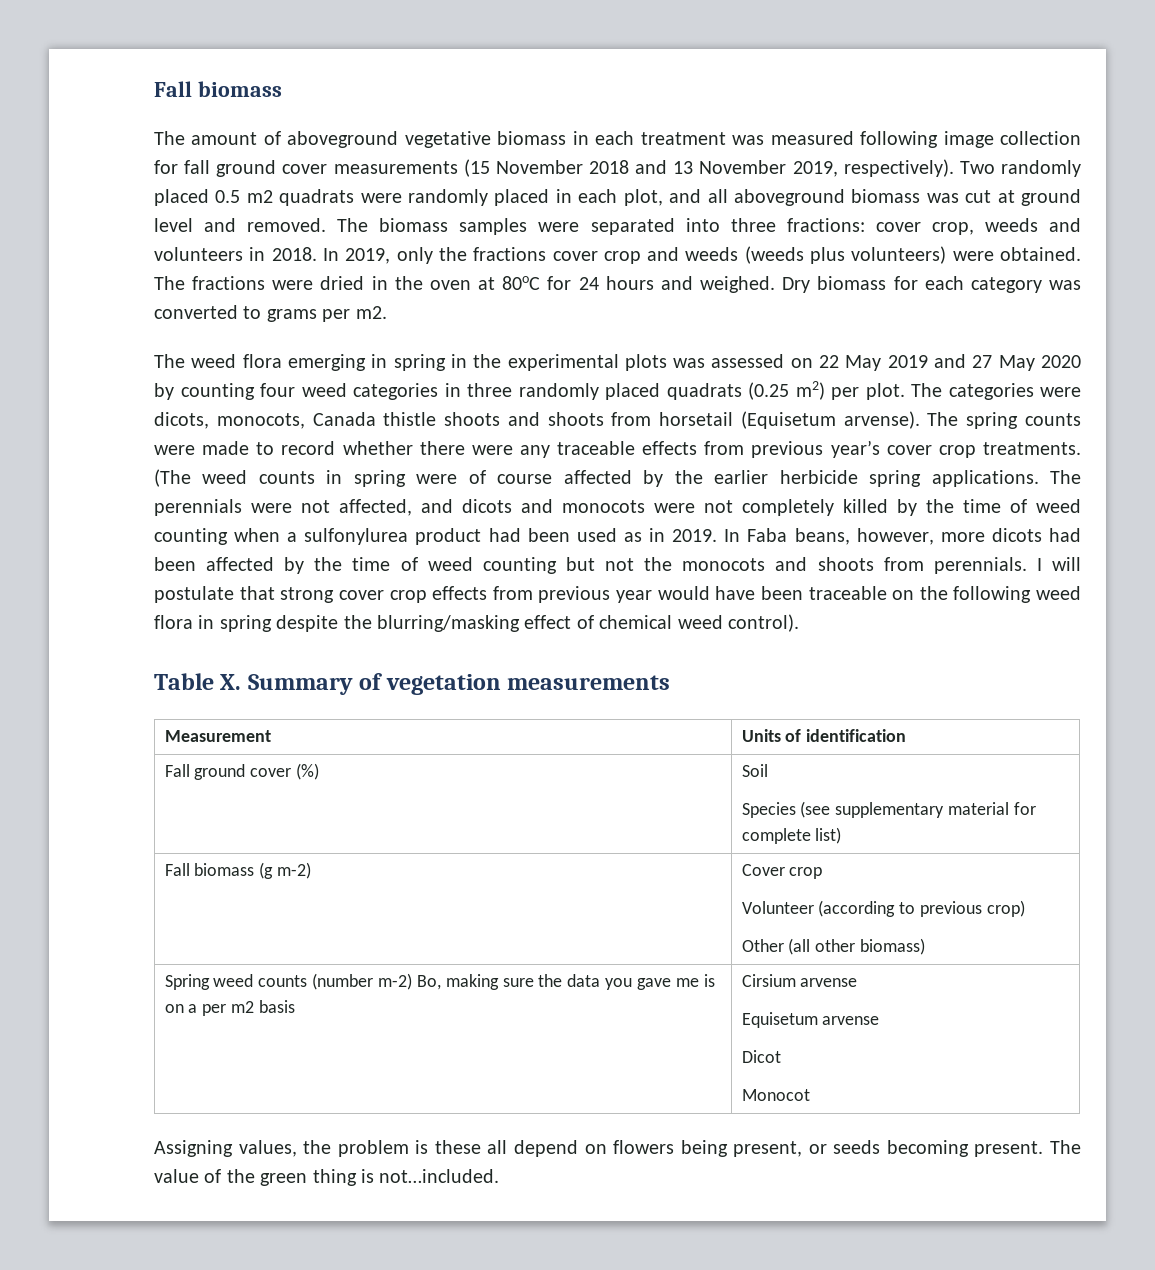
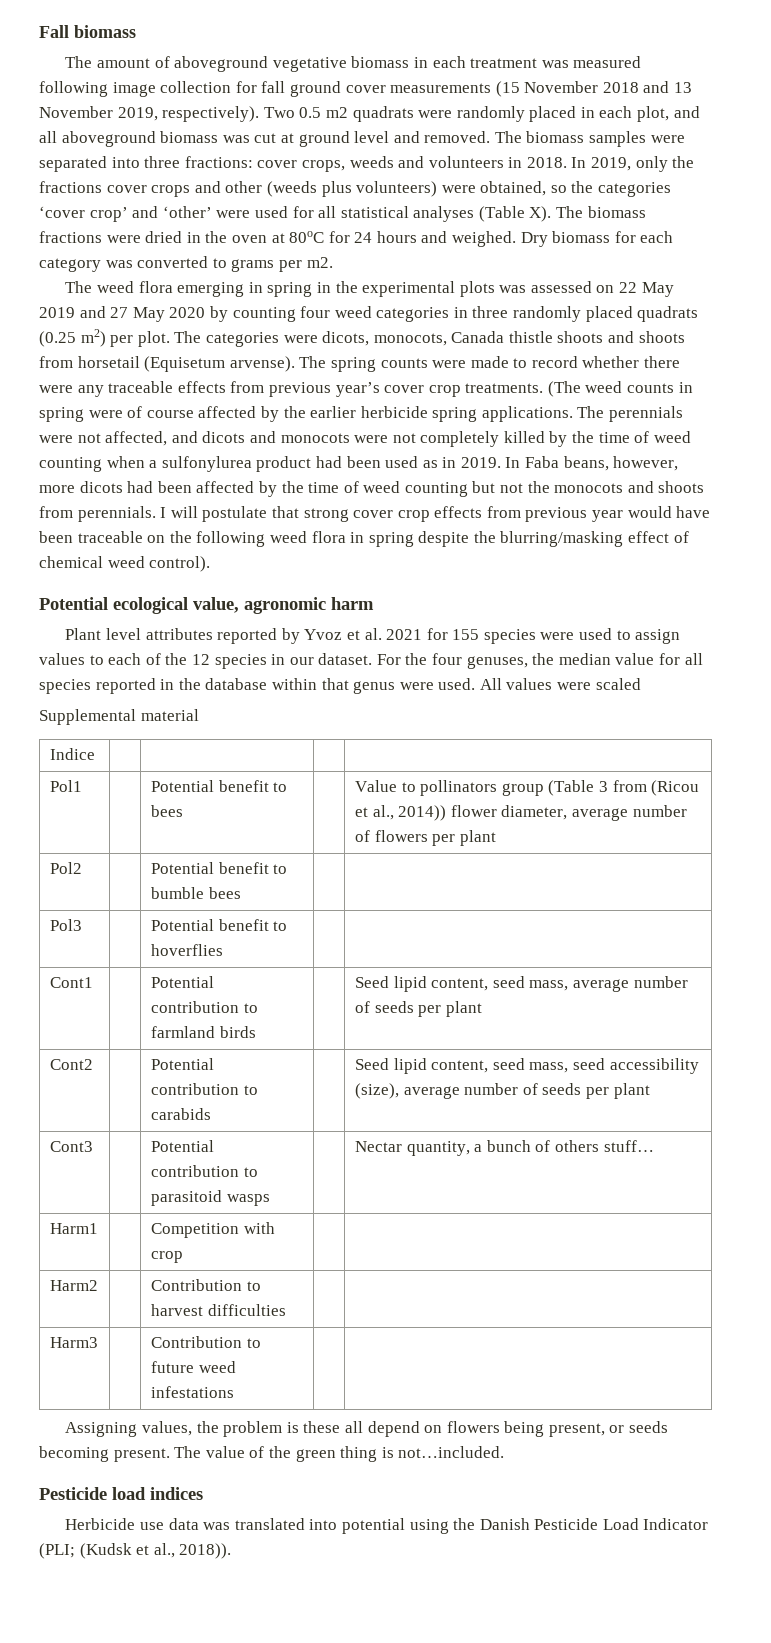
[1000,160,1081,177] [154,189,209,206] randomly placed -> (295, 112) none
[931,222,974,235] crop, -> [301,160,345,172] crops,
[603,247,739,264] crop and weeds -> [151,181,263,197] crops and other
[1000,247,1081,261] [154,276,185,290] obtained. The -> [480,181,672,197] [39,206,646,222] obtained, so the categories ‘cover crop’ and ‘other’ were used for all statistical analyses (Table X). The biomass
[154,673,671,695] [164,730,271,742] [741,729,907,742] [164,763,320,780] [741,764,768,777] [741,801,1037,818] [741,827,842,844] [164,862,312,879] [741,864,823,879] [741,900,1026,917] [741,938,926,955] [164,973,715,990] [164,1000,296,1016] [741,974,858,987] [741,1012,880,1028] [741,1050,781,1063] [741,1089,810,1101] Table X. Summary of vegetation measurements // Measurement | Units of identification // Fall ground cover (%) | Soil // Species (see supplementary material for complete list) // Fall biomass (g m-2) | Cover crop // Volunteer (according to previous crop) // Other (all other biomass) // Spring weed counts (number m-2) Bo, making sure the data you gave me is on a per m2 basis | Cirsium arvense // Equisetum arvense // Dicot // Monocot -> [39,597,374,614] [65,628,681,644] [39,653,703,669] [39,678,641,694] [39,709,199,725] [49,748,95,760] [49,780,82,792] [150,780,288,792] [150,805,183,817] [354,780,700,796] [354,805,687,821] [354,830,496,846] [49,862,82,874] [150,862,288,874] [150,887,241,899] [49,919,82,931] [150,919,288,931] [150,944,223,956] [49,977,93,988] [150,976,214,988] [150,1001,258,1013] [150,1026,256,1038] [354,976,688,992] [354,1001,482,1017] [49,1059,93,1070] [150,1058,214,1070] [150,1083,258,1095] [150,1108,211,1120] [354,1058,699,1074] [354,1083,650,1099] [49,1141,93,1152] [150,1140,214,1152] [150,1165,258,1177] [150,1190,270,1206] [354,1140,654,1156] [49,1223,98,1234] [150,1222,275,1238] [150,1251,183,1263] [49,1280,98,1291] [150,1279,261,1291] [150,1304,286,1316] [49,1337,98,1348] [150,1336,261,1348] [150,1361,236,1373] [150,1386,234,1398] Potential ecological value, agronomic harm // Plant level attributes reported by Yvoz et al. 2021 for 155 species were used to assign values to each of the 12 species in our dataset. For the four genuses, the median value for all species reported in the database within that genus were used. All values were scaled // Supplemental material // Indice | | | | // Pol1 | | Potential benefit to bees | | Value to pollinators group (Table 3 from (Ricou et al., 2014)) flower diameter, average number of flowers per plant // Pol2 | | Potential benefit to bumble bees | | // Pol3 | | Potential benefit to hoverflies | | // Cont1 | | Potential contribution to farmland birds | | Seed lipid content, seed mass, average number of seeds per plant // Cont2 | | Potential contribution to carabids | | Seed lipid content, seed mass, seed accessibility (size), average number of seeds per plant // Cont3 | | Potential contribution to parasitoid wasps | | Nectar quantity, a bunch of others stuff… // Harm1 | | Competition with crop | | // Harm2 | | Contribution to harvest difficulties | | // Harm3 | | Contribution to future weed infestations | |
(500, 1176) none -> [39,1487,203,1500] [65,1518,709,1534] [39,1543,232,1559] // Pesticide load indices // Herbicide use data was translated into potential using the Danish Pesticide Load Indicator (PLI; (Kudsk et al., 2018)).

